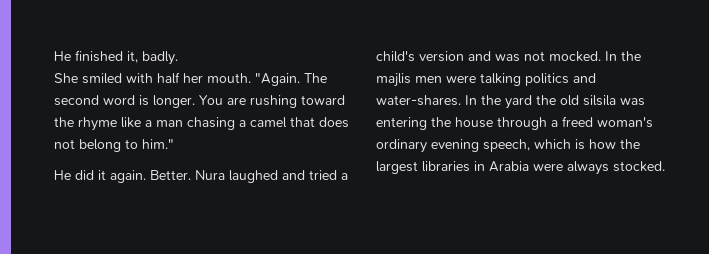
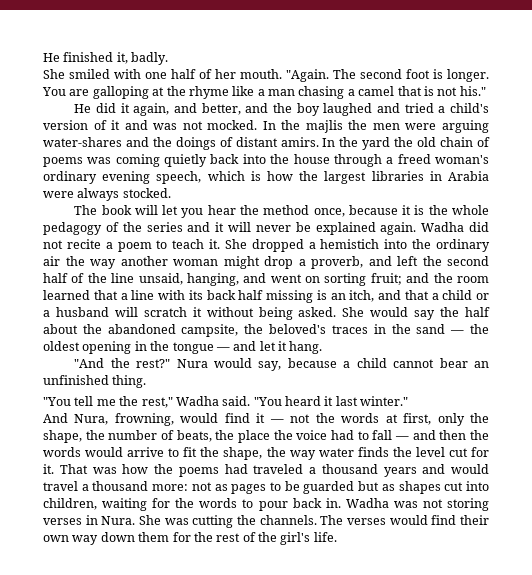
[157,72,180,84] half -> [145,69,212,79] one half of
[103,95,135,105] word -> [406,69,430,79] foot
[250,95,345,108] rushing toward -> [92,86,165,99] galloping at
[319,117,349,128] [54,139,174,152] [54,170,225,183] does not belong to him." // He did it again. Better. Nura -> [423,86,486,96] [74,103,320,116] is not his." // He did it again, and better, and the boy
(464, 56) none -> [93,120,121,130] of it
(411, 80) none -> [348,120,368,130] the
[480,73,596,86] [376,95,461,106] talking politics and water-shares. -> [442,120,490,133] [43,137,319,150] arguing water-shares and the doings of distant amirs.
[583,95,645,106] [376,117,427,130] silsila was entering -> [440,137,490,147] [43,154,266,167] chain of poems was coming quietly back into
(665, 166) none -> [74,205,489,218] [43,222,489,235] [43,239,491,252] [43,256,489,269] [43,273,489,286] [43,290,489,303] [43,307,491,320] [43,324,489,337] [43,341,323,354] [74,358,490,371] [43,375,147,388] [43,396,409,408] [43,413,489,426] [43,430,490,443] [43,447,489,460] [43,464,489,477] [43,481,490,494] [43,498,489,511] [43,515,490,528] [43,532,337,545] // The book will let you hear the method once, because it is the whole pedagogy of the series and it will never be explained again. Wadha did not recite a poem to teach it. She dropped a hemistich into the ordinary air the way another woman might drop a proverb, and left the second half of the line unsaid, hanging, and went on sorting fruit; and the room learned that a line with its back half missing is an itch, and that a child or a husband will scratch it without being asked. She would say the half about the abandoned campsite, the beloved's traces in the sand — the oldest opening in the tongue — and let it hang. // "And the rest?" Nura would say, because a child cannot bear an unfinished thing. // "You tell me the rest," Wadha said. "You heard it last winter." // And Nura, frowning, would find it — not the words at first, only the shape, the number of beats, the place the voice had to fall — and then the words would arrive to fit the shape, the way water finds the level cut for it. That was how the poems had traveled a thousand years and would travel a thousand more: not as pages to be guarded but as shapes cut into children, waiting for the words to pour back in. Wadha was not storing verses in Nura. She was cutting the channels. The verses would find their own way down them for the rest of the girl's life.

